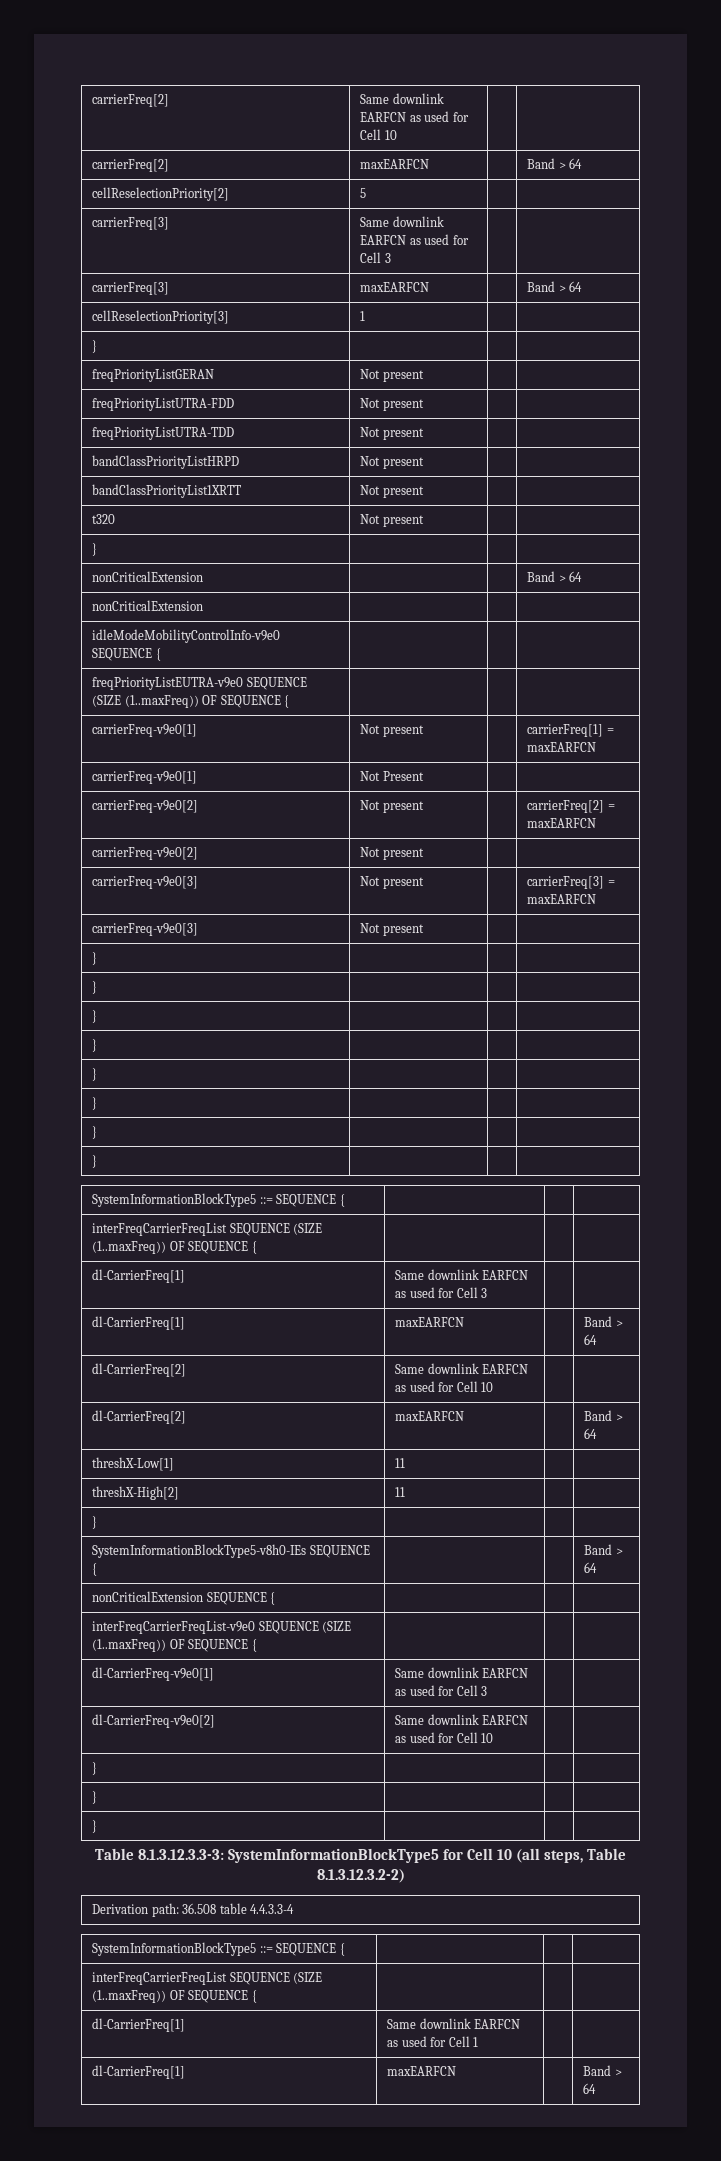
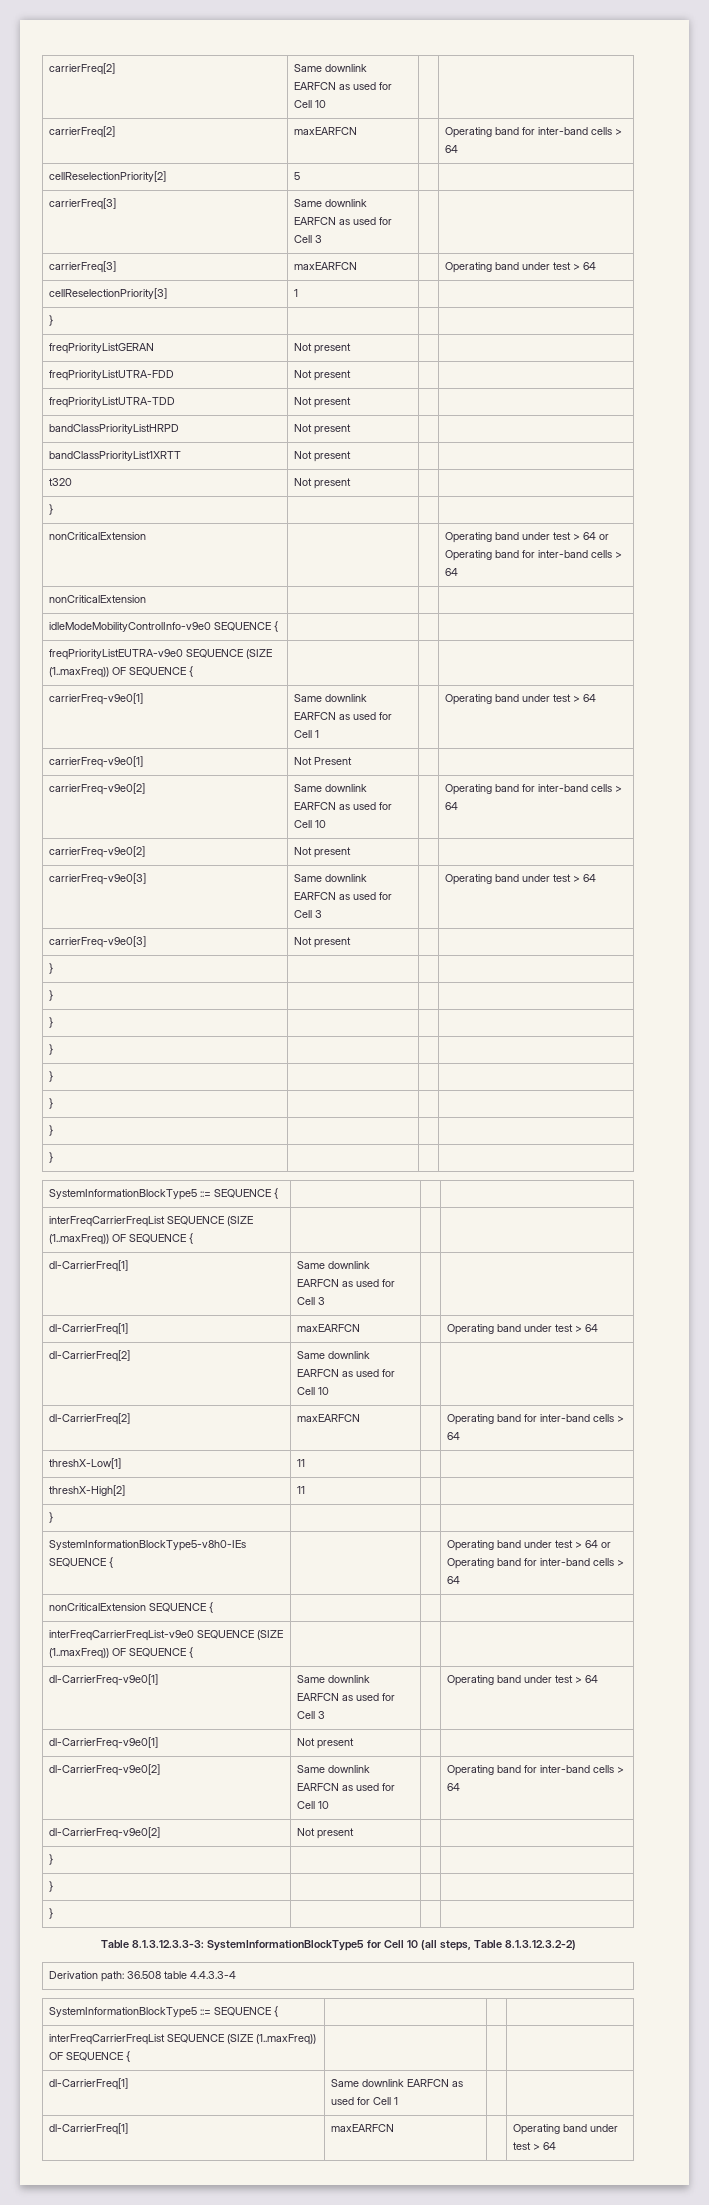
[527,158,556,169] Band -> [445,127,613,138] Operating band for inter-band cells
[527,281,556,292] Band -> [445,262,572,273] Operating band under test
[527,571,556,582] Band -> [445,532,610,543] [445,550,613,561] Operating band under test > 64 or Operating band for inter-band cells
[360,724,424,737] [527,724,614,737] [527,742,597,752] [92,771,198,784] [360,771,424,781] [92,800,199,813] [360,800,424,813] [527,800,615,813] [527,818,597,828] [92,847,199,860] [360,847,424,860] [92,876,199,889] [360,876,424,889] [527,876,615,889] [527,894,597,904] Not present | | carrierFreq[1] = maxEARFCN // carrierFreq-v9e0[1] | Not Present | | // carrierFreq-v9e0[2] | Not present | | carrierFreq[2] = maxEARFCN // carrierFreq-v9e0[2] | Not present | | // carrierFreq-v9e0[3] | Not present | | carrierFreq[3] = maxEARFCN -> [294,694,368,702] [294,712,393,720] [294,730,320,738] [445,694,597,705] [49,756,144,768] [294,757,353,765] [49,783,146,795] [294,784,368,792] [294,802,393,810] [294,820,327,828] [445,784,623,795] [445,802,459,810] [49,846,146,858] [294,847,352,858] [49,873,147,885] [294,874,368,882] [294,892,393,900] [294,910,323,918] [445,874,597,885] Same downlink EARFCN as used for Cell 1 | | Operating band under test > 64 // carrierFreq-v9e0[1] | Not Present | | // carrierFreq-v9e0[2] | Same downlink EARFCN as used for Cell 10 | | Operating band for inter-band cells > 64 // carrierFreq-v9e0[2] | Not present | | // carrierFreq-v9e0[3] | Same downlink EARFCN as used for Cell 3 | | Operating band under test > 64
[584,1316,613,1327] Band -> [447,1324,574,1335] Operating band under test
[584,1410,613,1421] Band -> [447,1414,615,1425] Operating band for inter-band cells
[584,1544,613,1555] Band -> [447,1540,612,1551] [447,1558,615,1569] Operating band under test > 64 or Operating band for inter-band cells
(488, 1691) none -> [447,1675,599,1686] [49,1737,159,1749] [297,1738,355,1749] | Operating band under test > 64 // dl-CarrierFreq-v9e0[1] | Not present |
(494, 1738) none -> [447,1765,625,1776] [447,1783,461,1791] [49,1827,161,1839] [297,1828,355,1839] | Operating band for inter-band cells > 64 // dl-CarrierFreq-v9e0[2] | Not present |
[583,2065,612,2076] Band -> [513,2124,619,2135] [513,2142,532,2150] Operating band under test

